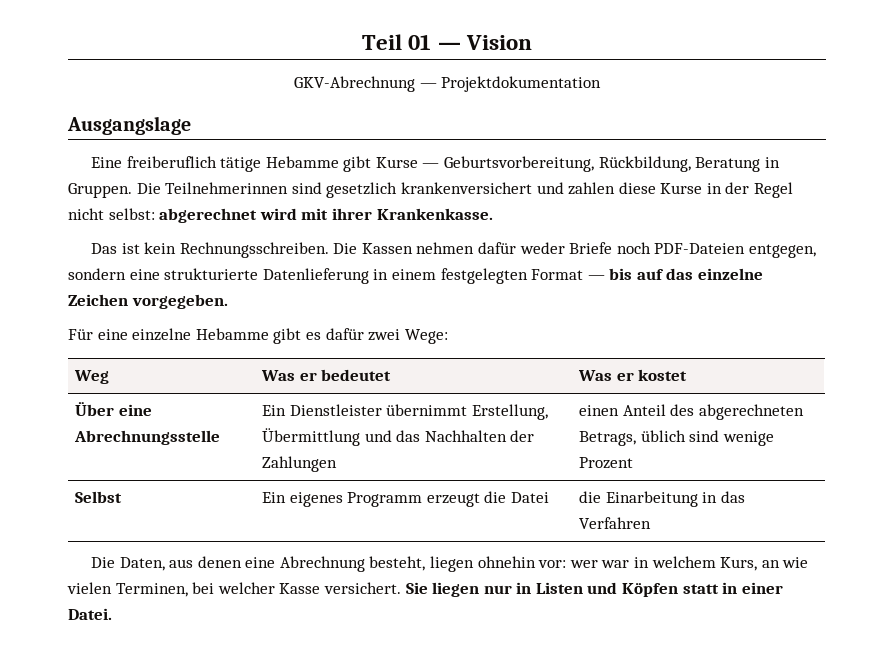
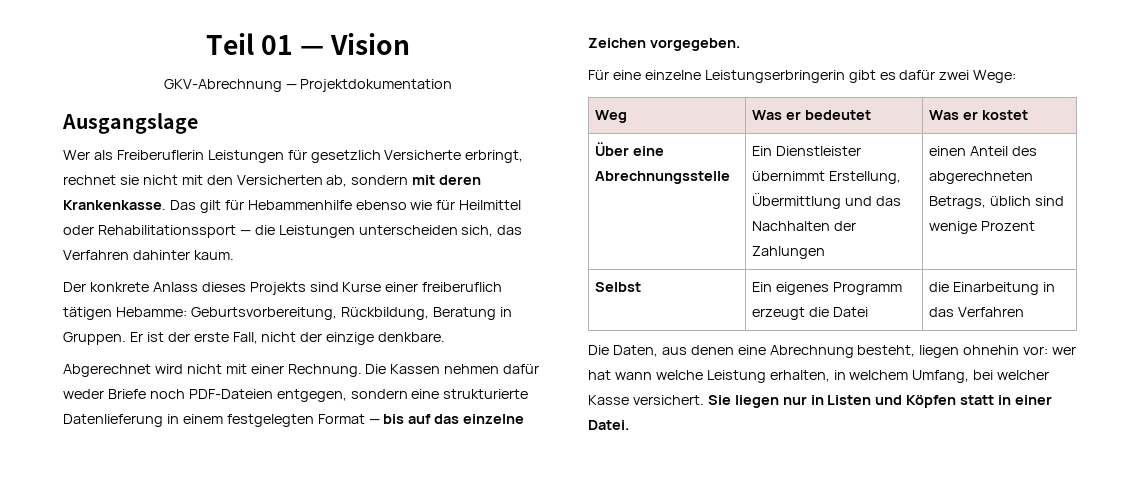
[90,156,440,172] Eine freiberuflich tätige Hebamme gibt Kurse — -> [63,150,524,163] [63,175,482,187] [63,200,522,213] [63,225,523,238] [63,250,234,260] [63,282,503,295] [63,307,187,320] Wer als Freiberuflerin Leistungen für gesetzlich Versicherte erbringt, rechnet sie nicht mit den Versicherten ab, sondern mit deren Krankenkasse. Das gilt für Hebammenhilfe ebenso wie für Heilmittel oder Rehabilitationssport — die Leistungen unterscheiden sich, das Verfahren dahinter kaum. // Der konkrete Anlass dieses Projekts sind Kurse einer freiberuflich tätigen Hebamme:
[136,182,794,198] [68,208,493,223] [90,242,329,258] Die Teilnehmerinnen sind gesetzlich krankenversichert und zahlen diese Kurse in der Regel nicht selbst: abgerechnet wird mit ihrer Krankenkasse. // Das ist kein Rechnungsschreiben. -> [129,332,446,345] [63,364,362,377] Er ist der erste Fall, nicht der einzige denkbare. // Abgerechnet wird nicht mit einer Rechnung.
[195,328,269,340] Hebamme -> [704,70,845,83] Leistungserbringerin
[601,556,809,571] [67,582,188,597] war in welchem Kurs, an wie vielen Terminen, -> [588,370,970,383] hat wann welche Leistung erhalten, in welchem Umfang,

